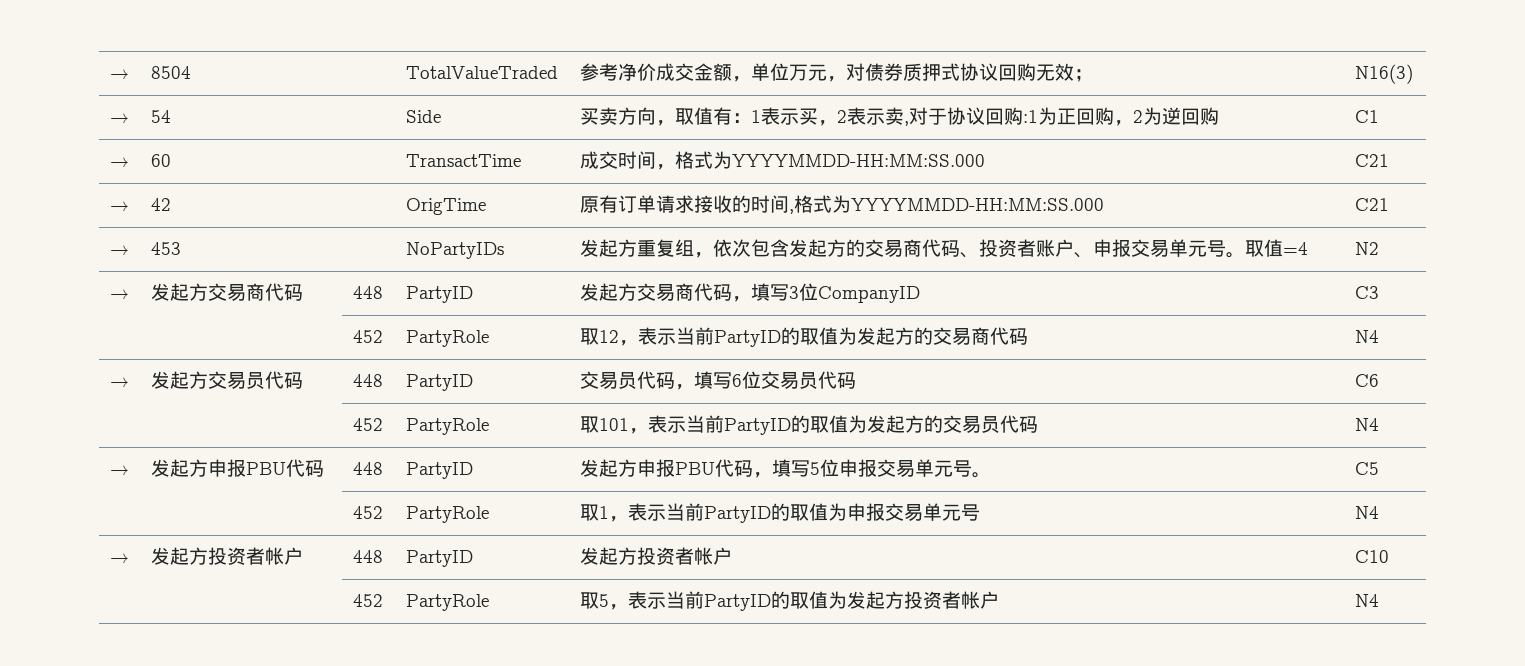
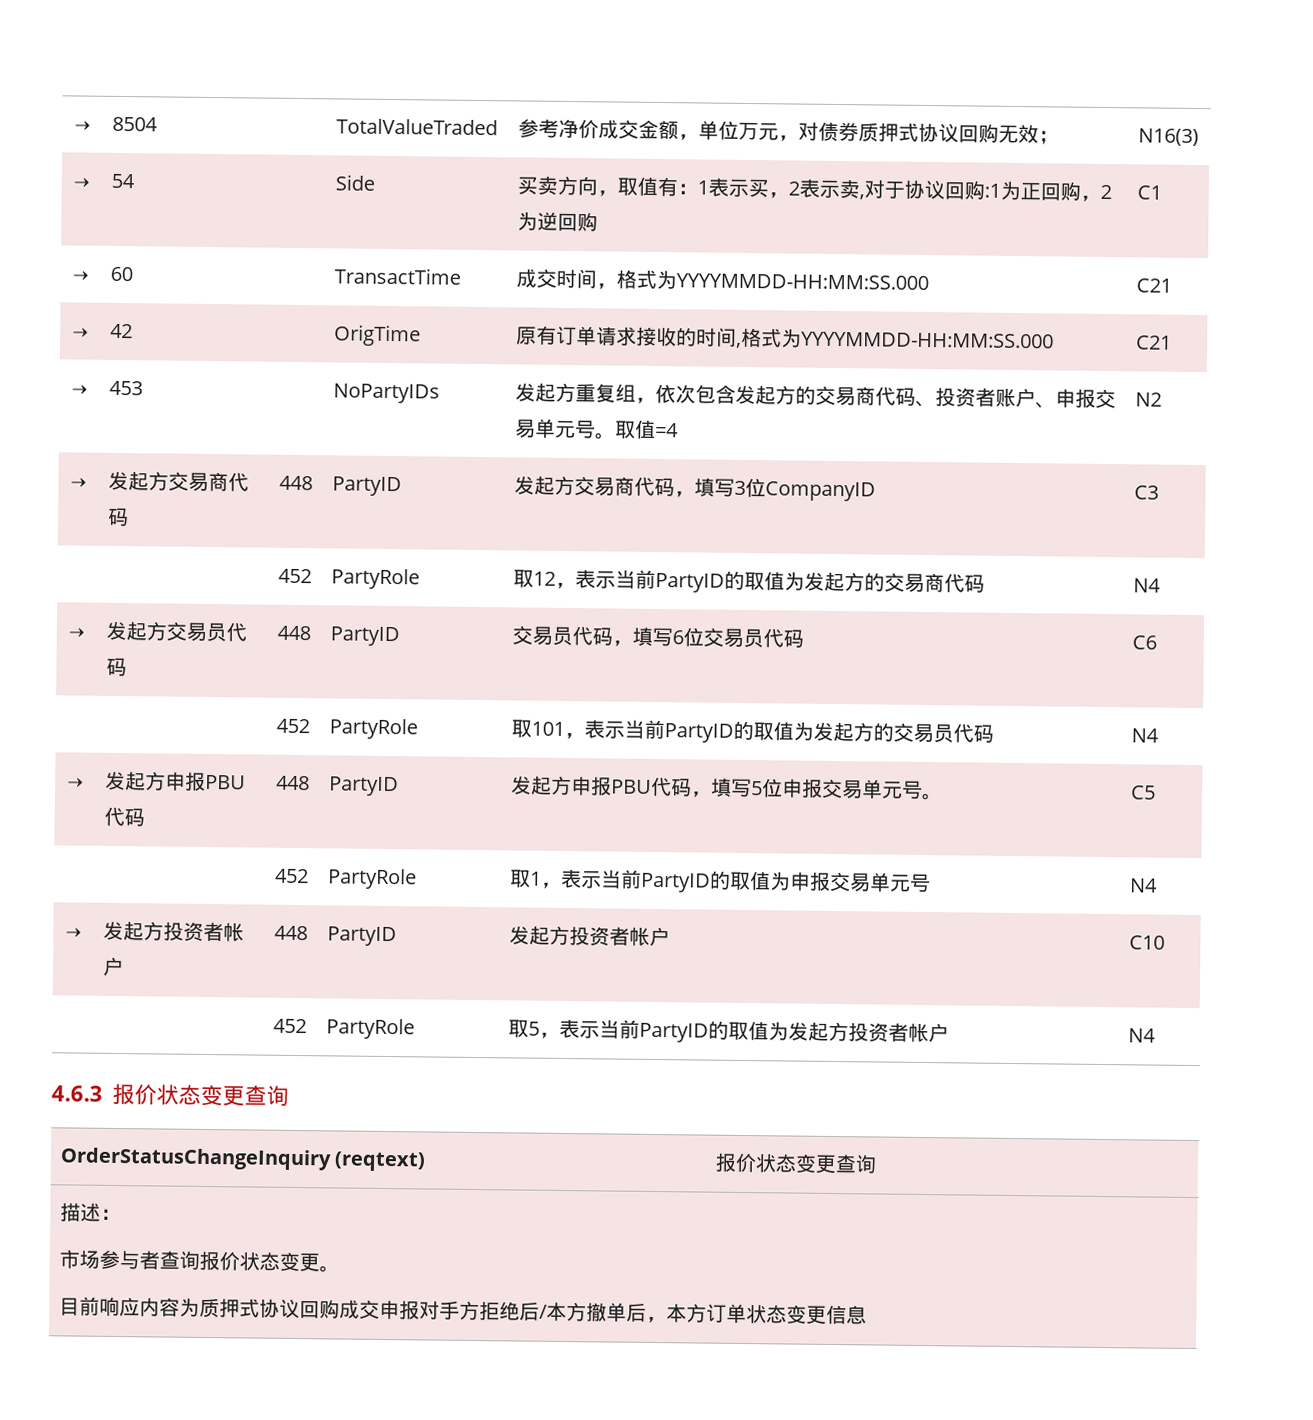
(1379, 600) none -> [51,1083,289,1107] [59,1147,426,1172] [714,1152,877,1174] [59,1202,121,1222] [58,1249,340,1273] [58,1296,867,1325] // 4.6.3报价状态变更查询 // OrderStatusChangeInquiry (reqtext) | 报价状态变更查询 // 描述： // 市场参与者查询报价状态变更。 // 目前响应内容为质押式协议回购成交申报对手方拒绝后/本方撤单后，本方订单状态变更信息

